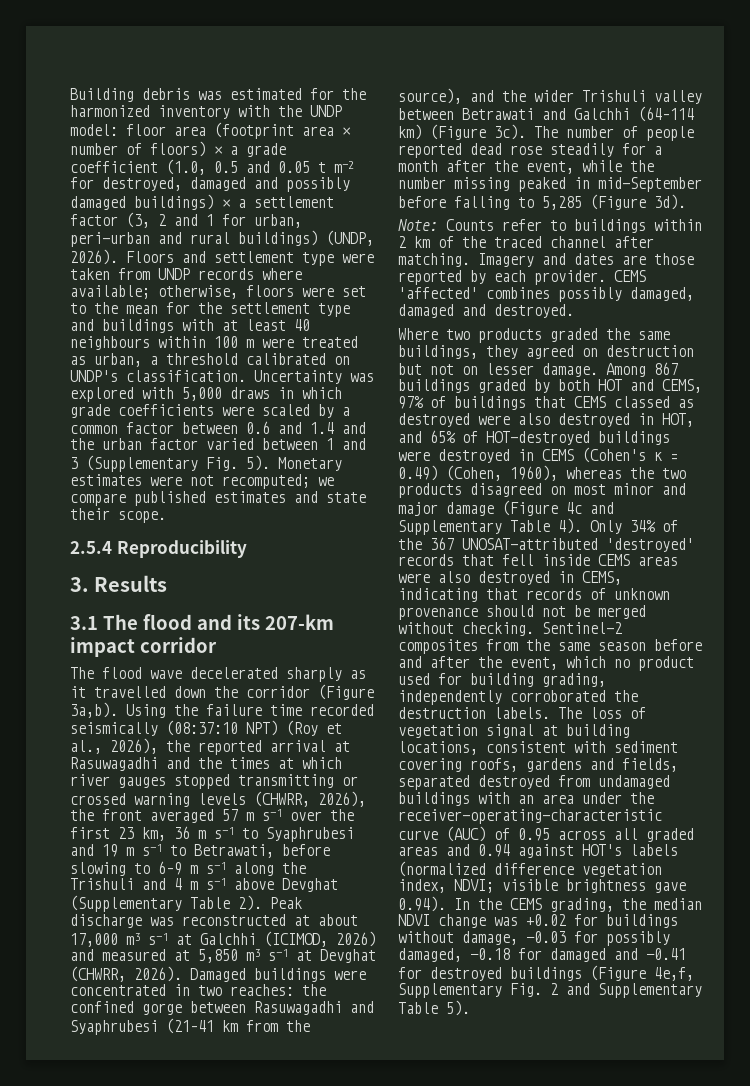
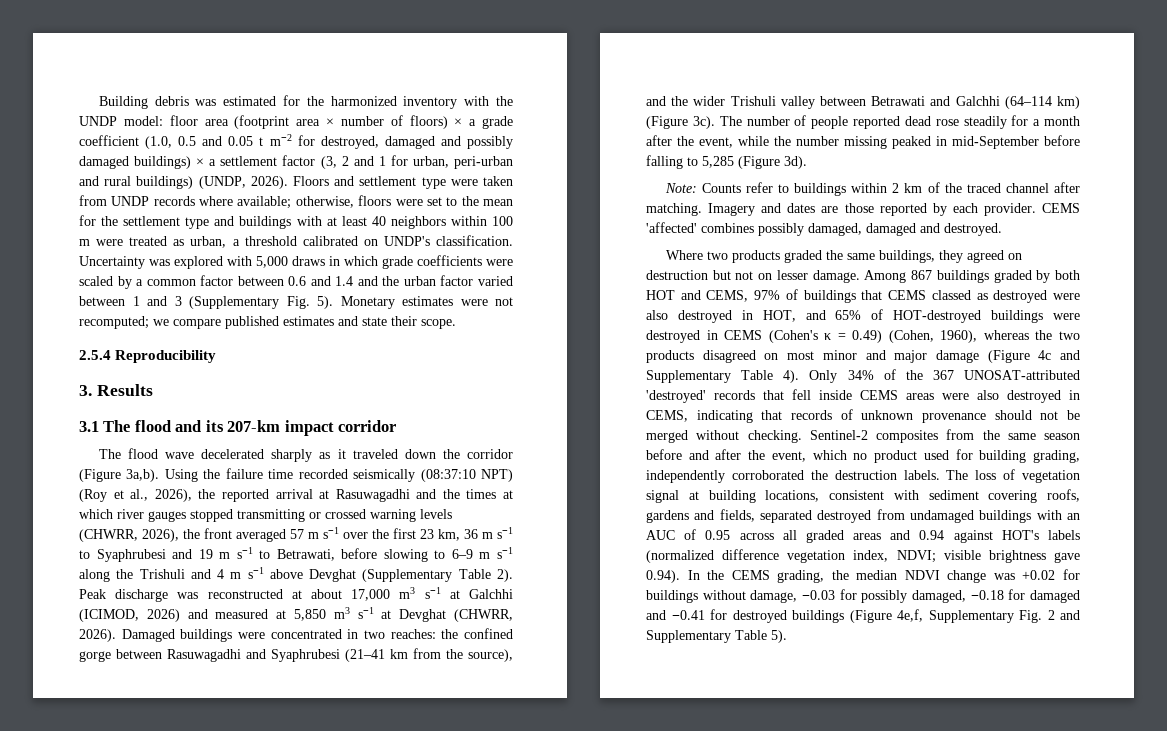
[70,336,150,350] neighbours -> [390,216,446,229] neighbors
[94,686,166,698] travelled -> [352,449,398,459] traveled
[542,792,654,804] [398,809,662,824] [398,826,486,842] area under the receiver-operating-characteristic curve (AUC) -> [646,530,675,540] AUC

